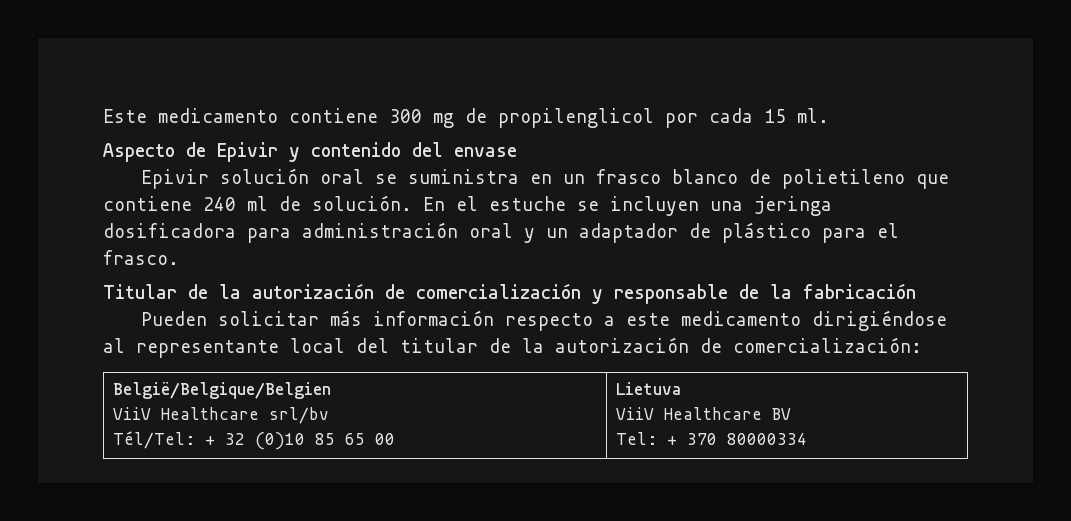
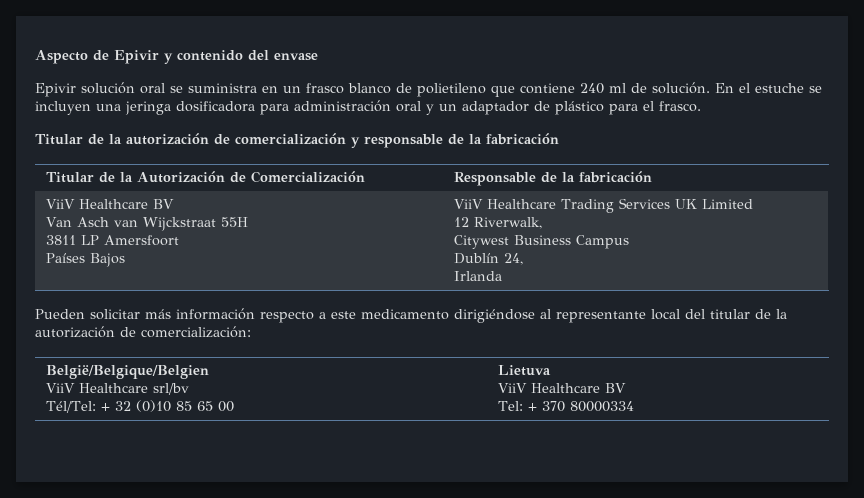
[103,108,829,128] Este medicamento contiene 300 mg de propilenglicol por cada 15 ml. // -> (35, 57) none
(916, 291) none -> [46,171,366,183] [454,171,653,186] [46,199,175,209] [46,217,249,231] [46,235,180,246] [46,253,126,267] [454,198,754,213] [454,217,543,229] [454,235,630,249] [454,253,524,265] [454,271,503,281] // Titular de la Autorización de Comercialización | Responsable de la fabricación // ViiV Healthcare BV // Van Asch van Wijckstraat 55H // 3811 LP Amersfoort // Países Bajos | ViiV Healthcare Trading Services UK Limited // 12 Riverwalk, // Citywest Business Campus // Dublín 24, // Irlanda

